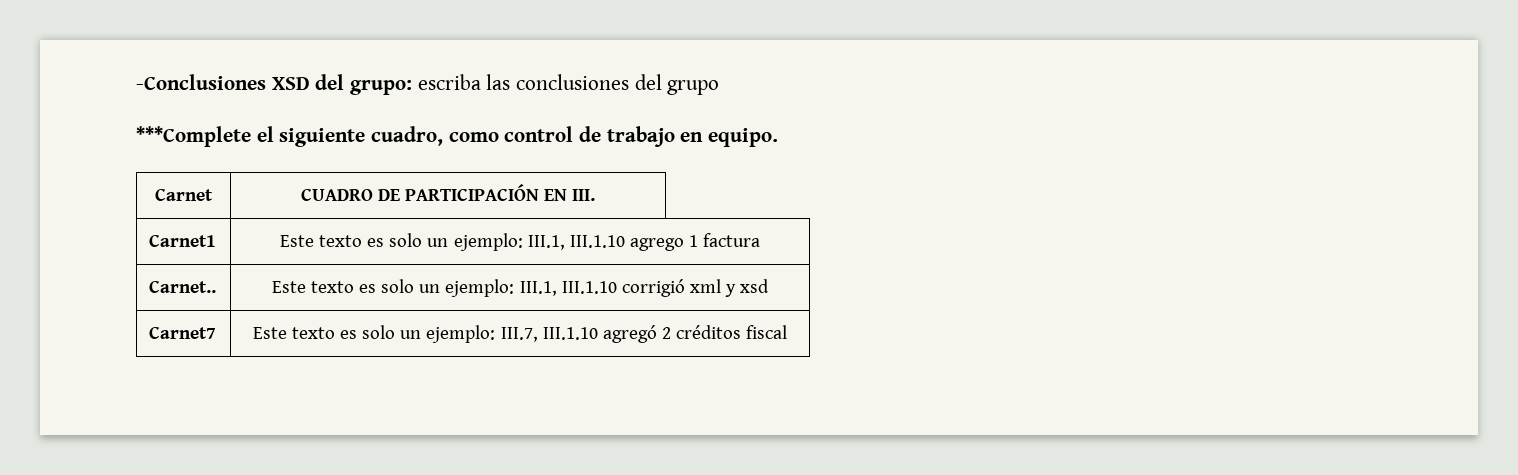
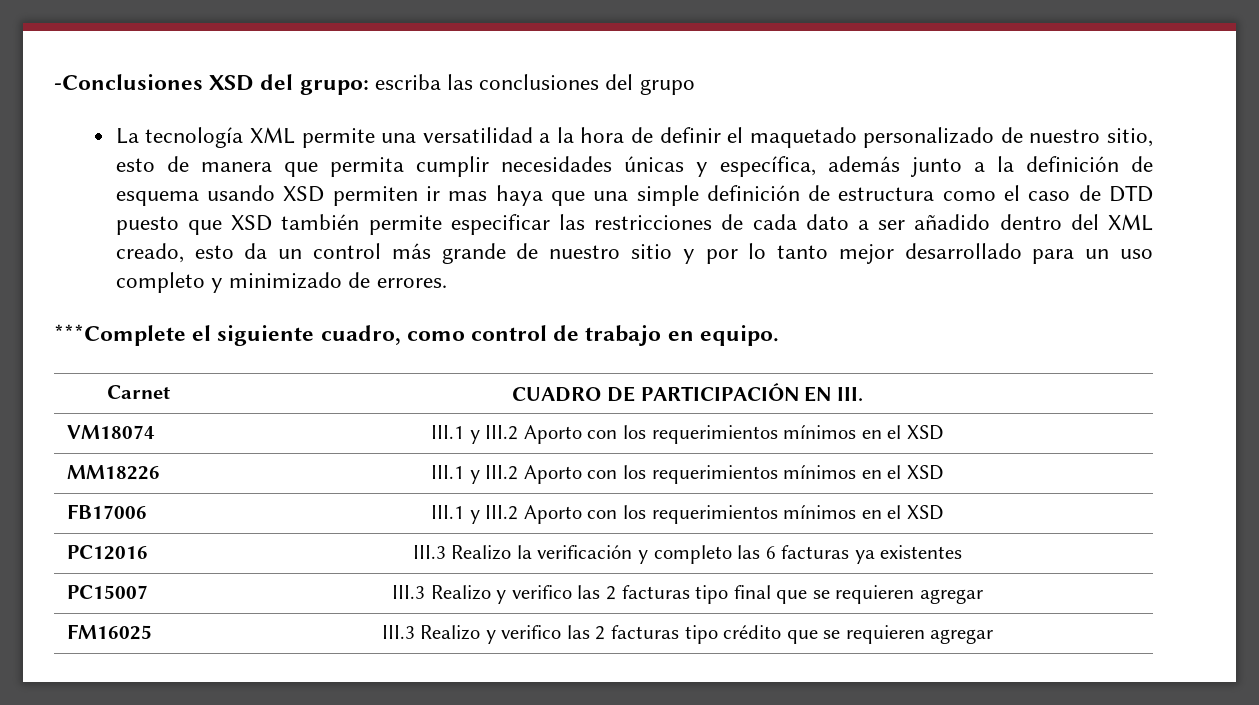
(720, 87) none -> [115,127,1153,148] [115,156,1153,177] [115,185,1153,206] [115,214,1153,235] [115,243,1154,264] [115,272,447,293] // La tecnología XML permite una versatilidad a la hora de definir el maquetado personalizado de nuestro sitio, esto de manera que permita cumplir necesidades únicas y específica, además junto a la definición de esquema usando XSD permiten ir mas haya que una simple definición de estructura como el caso de DTD puesto que XSD también permite especificar las restricciones de cada dato a ser añadido dentro del XML creado, esto da un control más grande de nuestro sitio y por lo tanto mejor desarrollado para un uso completo y minimizado de errores.
[149,234,217,247] [279,233,761,251] [149,280,217,293] [271,279,770,297] [149,326,217,339] [252,325,788,343] Carnet1 | Este texto es solo un ejemplo: III.1, III.1.10 agrego 1 factura // Carnet.. | Este texto es solo un ejemplo: III.1, III.1.10 corrigió xml y xsd // Carnet7 | Este texto es solo un ejemplo: III.7, III.1.10 agregó 2 créditos fiscal -> [66,425,155,439] [431,425,944,444] [66,465,160,480] [431,465,944,484] [66,504,147,519] [431,505,944,524] [66,545,148,560] [412,545,963,564] [66,585,148,599] [392,585,983,604] [66,624,152,640] [381,625,994,644] VM18074 | III.1 y III.2 Aporto con los requerimientos mínimos en el XSD // MM18226 | III.1 y III.2 Aporto con los requerimientos mínimos en el XSD // FB17006 | III.1 y III.2 Aporto con los requerimientos mínimos en el XSD // PC12016 | III.3 Realizo la verificación y completo las 6 facturas ya existentes // PC15007 | III.3 Realizo y verifico las 2 facturas tipo final que se requieren agregar // FM16025 | III.3 Realizo y verifico las 2 facturas tipo crédito que se requieren agregar

